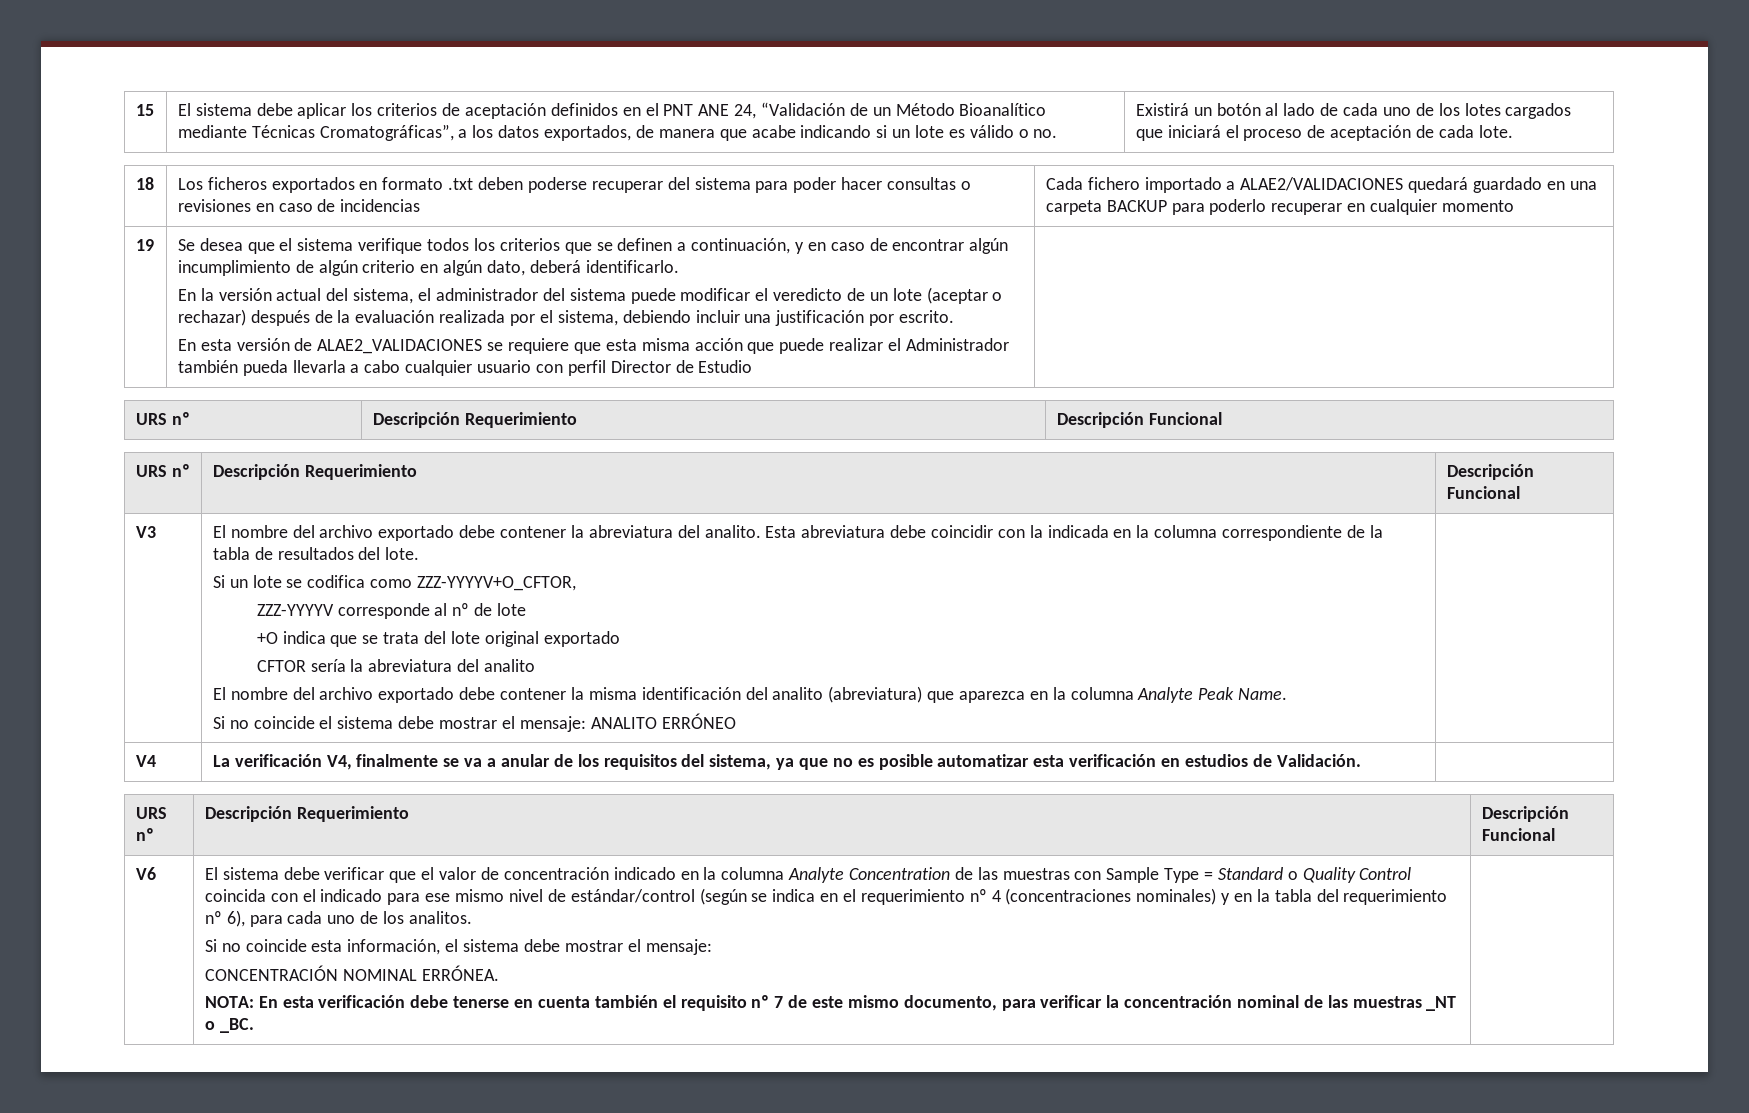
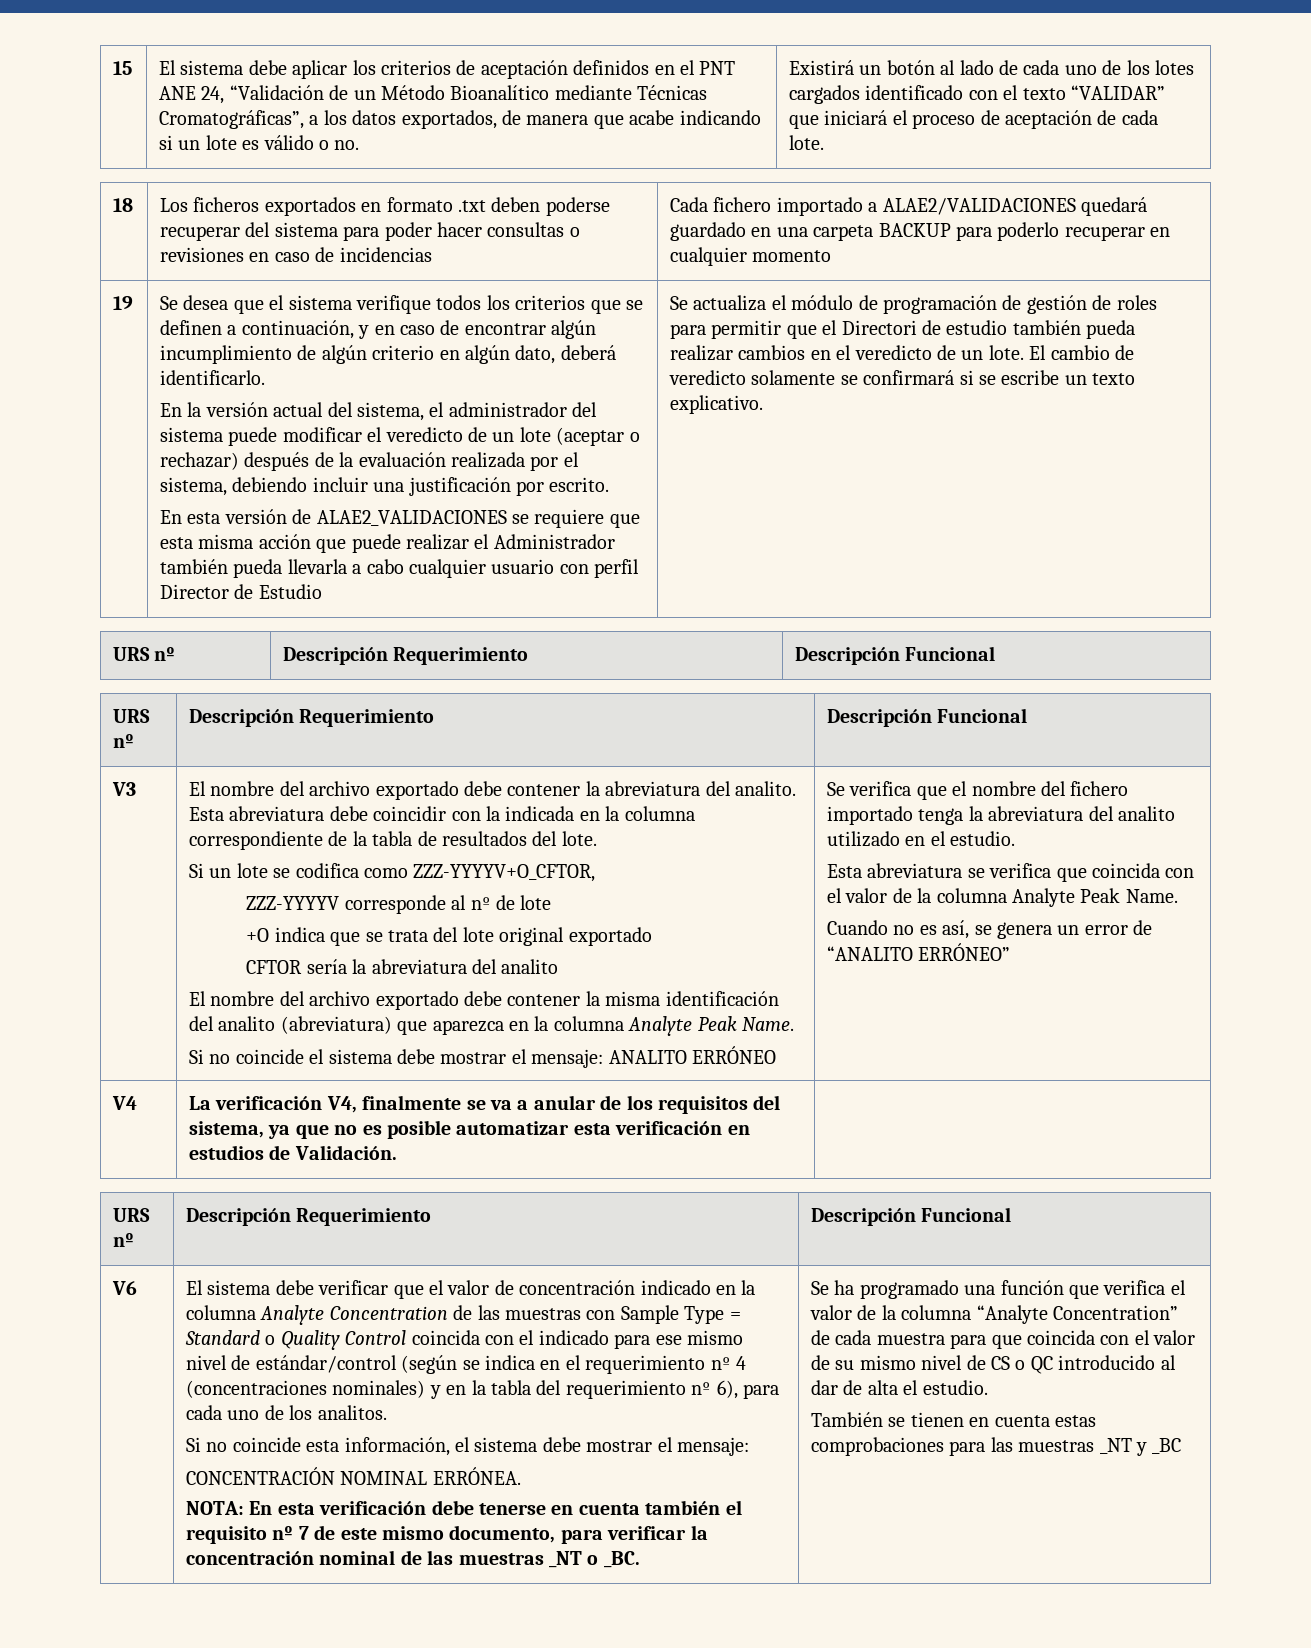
(1572, 111) none -> [865,85,1166,100] identificado con el texto “VALIDAR”
(753, 366) none -> [670,295,1157,314] [670,320,1136,339] [670,345,1135,361] [669,370,1136,385] [670,395,764,414] Se actualiza el módulo de programación de gestión de roles para permitir que el Directori de estudio también pueda realizar cambios en el veredicto de un lote. El cambio de veredicto solamente se confirmará si se escribe un texto explicativo.
(736, 721) none -> [827,781,1129,800] [827,806,1176,825] [827,831,1016,847] [827,863,1195,882] [827,888,1178,907] [827,920,1153,939] [827,943,1011,961] Se verifica que el nombre del fichero importado tenga la abreviatura del analito utilizado en el estudio. // Esta abreviatura se verifica que coincida con el valor de la columna Analyte Peak Name. // Cuando no es así, se genera un error de “ANALITO ERRÓNEO”
(254, 1025) none -> [811,1280,1186,1299] [810,1305,1179,1324] [811,1330,1196,1349] [811,1355,1176,1374] [811,1380,988,1395] [811,1412,1097,1427] [811,1437,1182,1456] Se ha programado una función que verifica el valor de la columna “Analyte Concentration” de cada muestra para que coincida con el valor de su mismo nivel de CS o QC introducido al dar de alta el estudio. // También se tienen en cuenta estas comprobaciones para las muestras _NT y _BC

